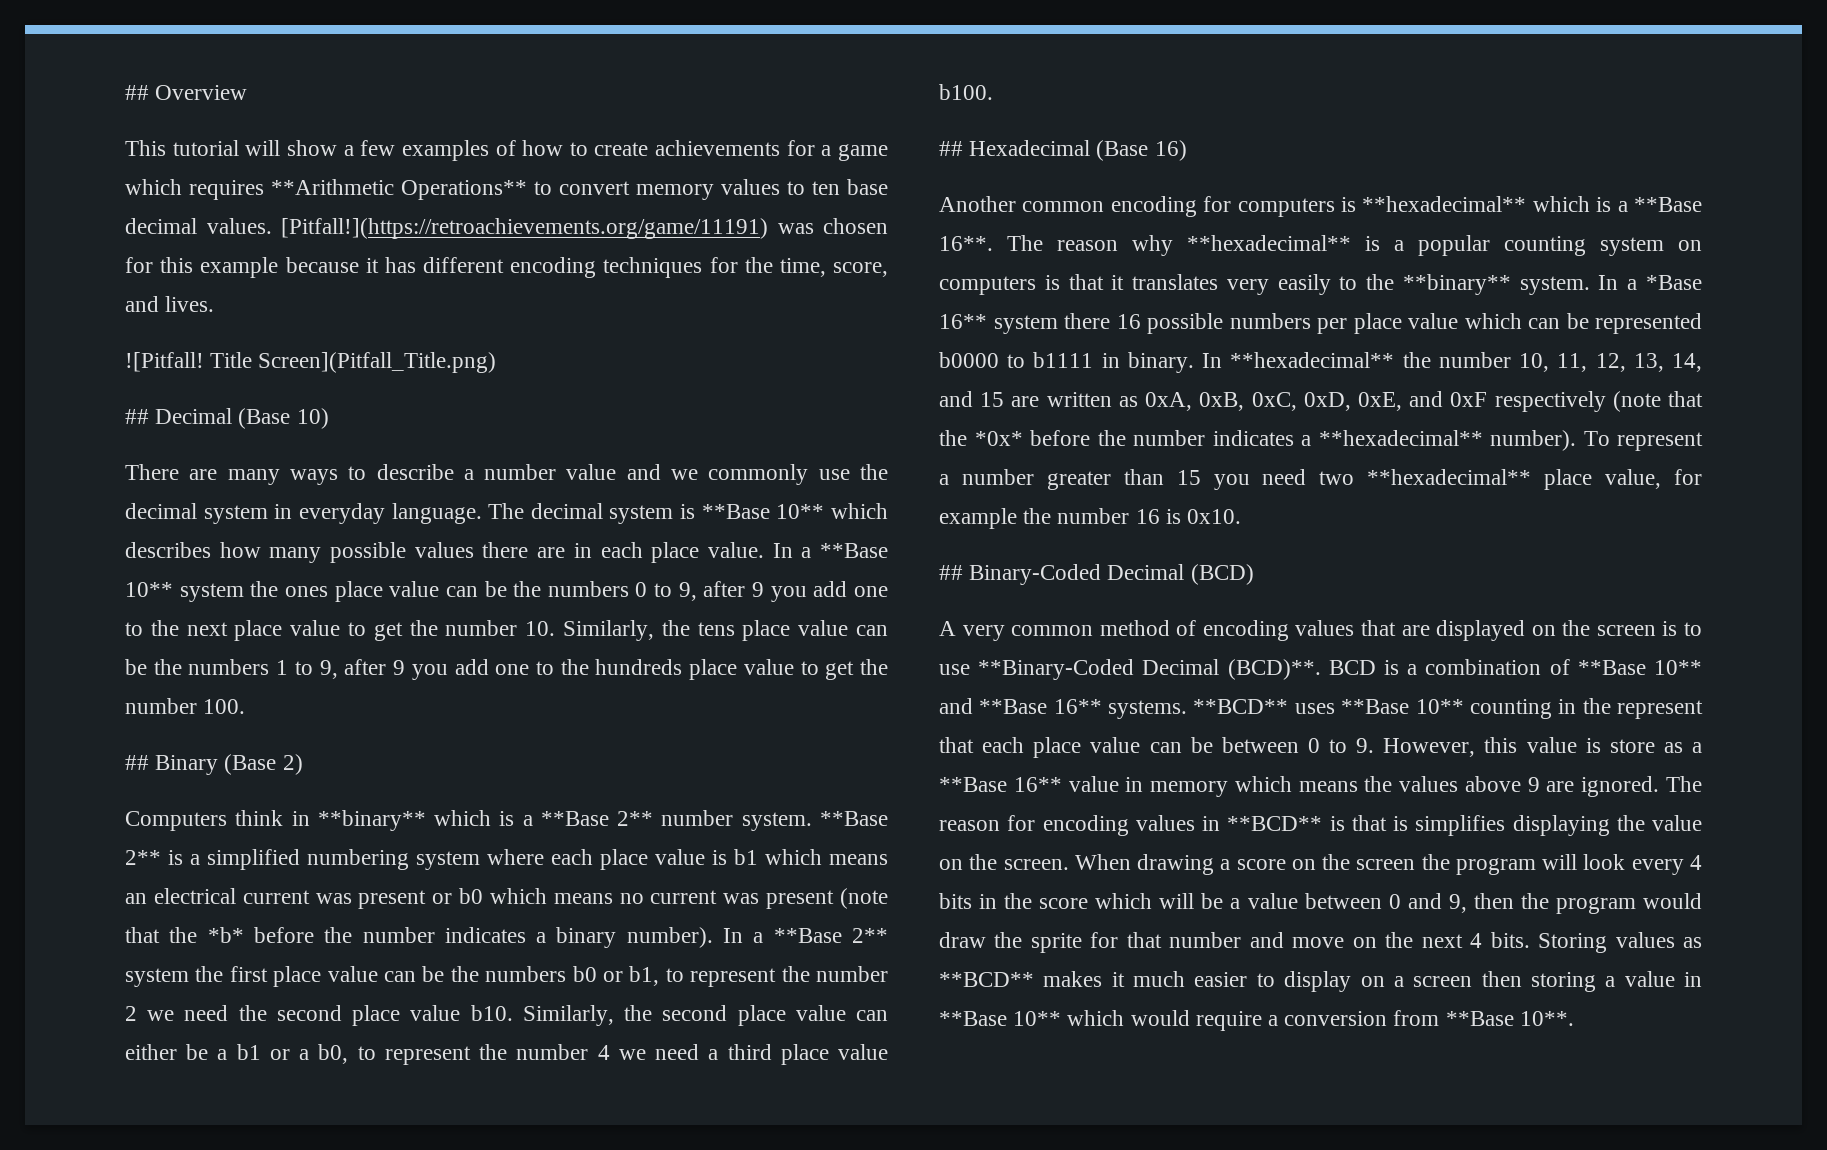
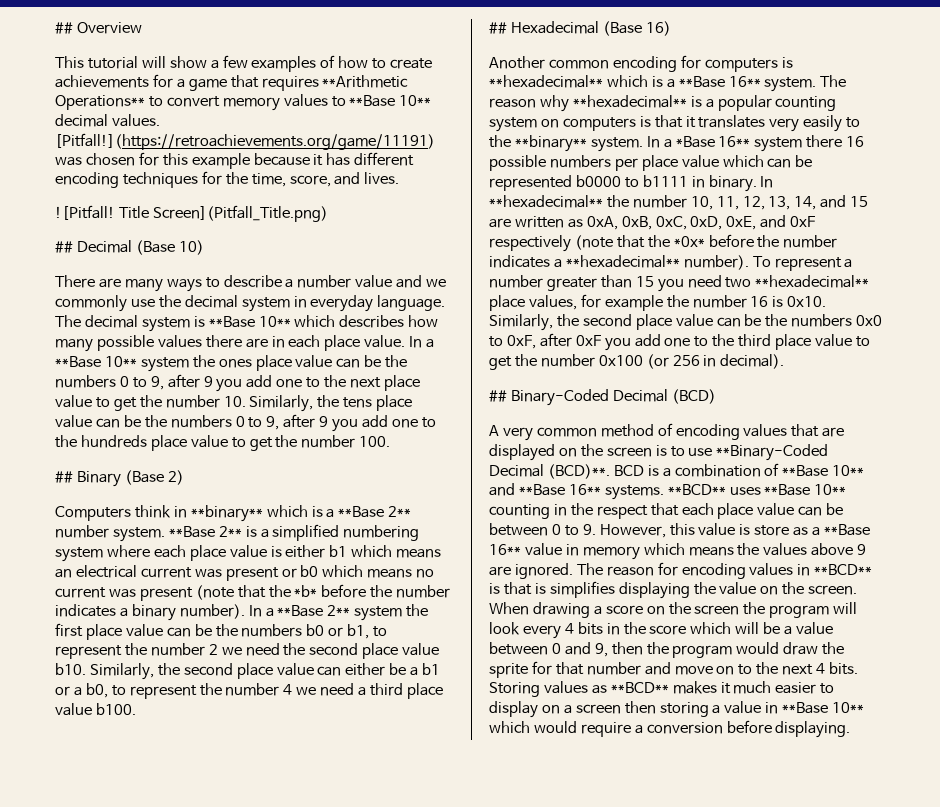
[125,179,182,195] which -> [230,75,259,88] that
[812,179,888,195] ten base -> [349,95,432,107] **Base 10**
[276,660,289,675] 1 -> [235,416,245,427] 0
(727, 857) none -> [285,545,326,558] either
[939,236,993,251] 16**. -> [728,76,817,92] 16** system.
[1605,469,1662,489] value, -> [528,295,577,310] values,
(1242, 516) none -> [489,314,883,331] [489,333,870,351] [489,354,785,370] Similarly, the second place value can be the numbers 0x0 to 0xF, after 0xF you add one to the third place value to get the number 0x100 (or 256 in decimal).
[1617,700,1703,719] represent -> [596,505,648,519] respect
(1377, 942) none -> [738,664,753,675] to
[1393,1010,1574,1026] from **Base 10**. -> [726,720,851,738] before displaying.

